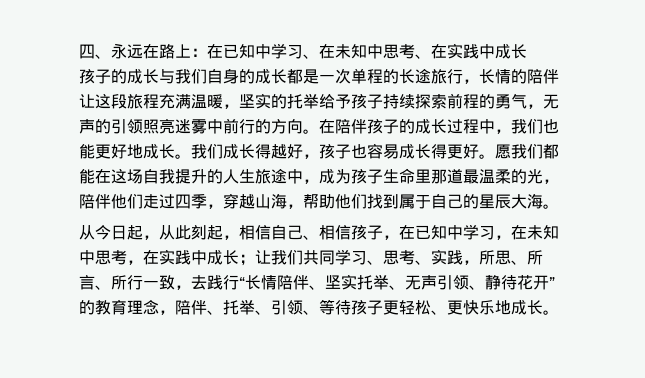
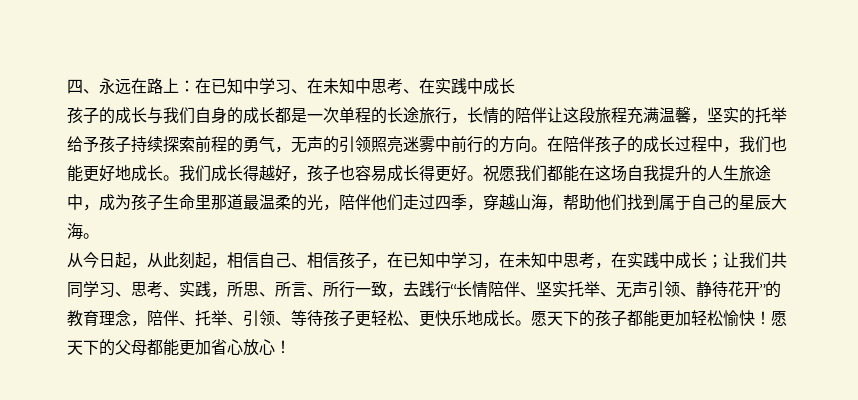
[207,94,223,109] 暖 -> [675,107,691,123] 馨
(495, 156) none -> [483,165,499,182] 祝
(559, 312) none -> [531,310,787,327] [67,339,291,356] 愿天下的孩子都能更加轻松愉快！愿天下的父母都能更加省心放心！

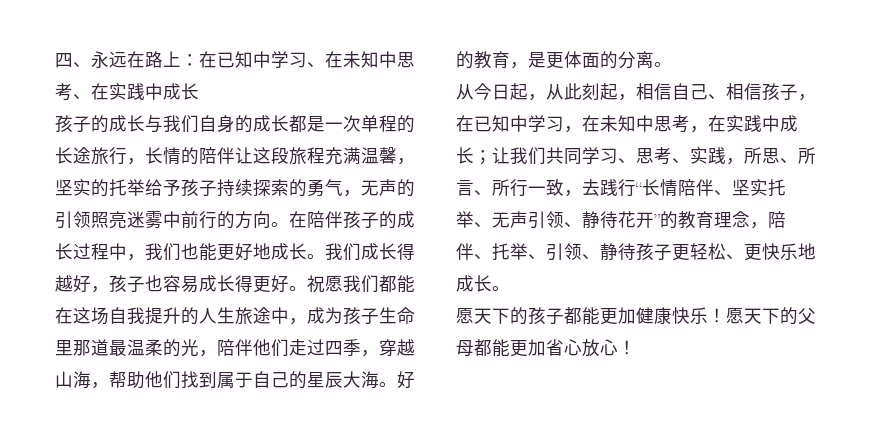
[195,136,227,153] 前程 -> (289, 187) none
(99, 236) none -> [397,371,415,389] [456,51,672,69] 好的教育，是更体面的分离。
[291,310,307,326] 等 -> [600,243,618,260] 静
(531, 323) none -> (510, 288) //
[691,310,755,327] 轻松愉快 -> [636,307,708,325] 健康快乐

